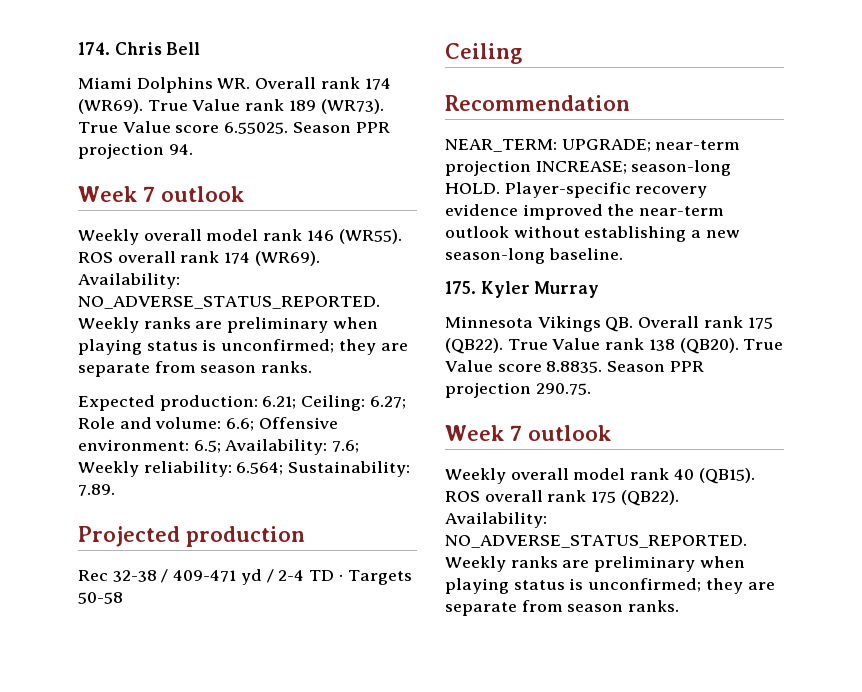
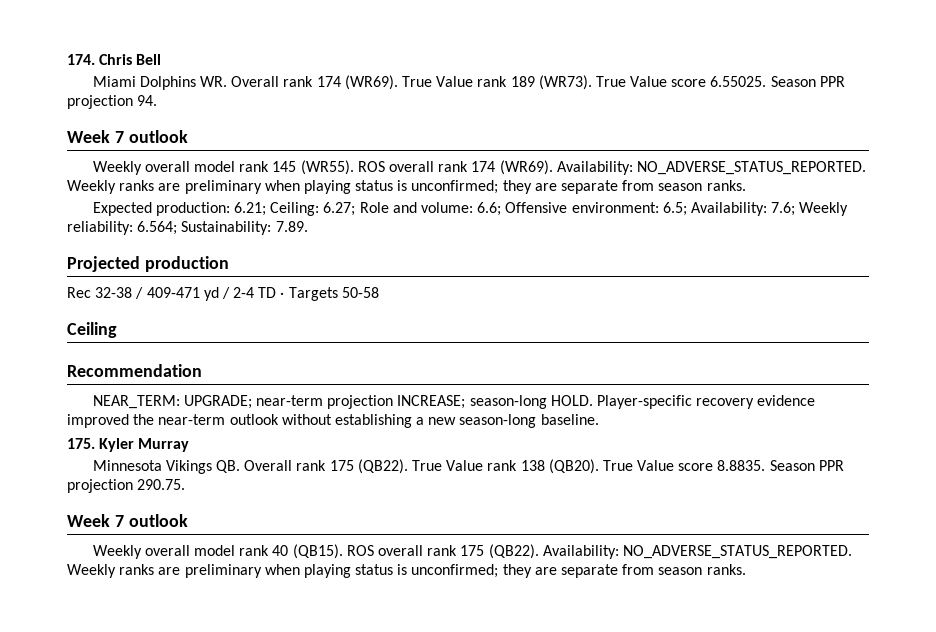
[306,230,334,241] 146 -> [272,161,297,172] 145

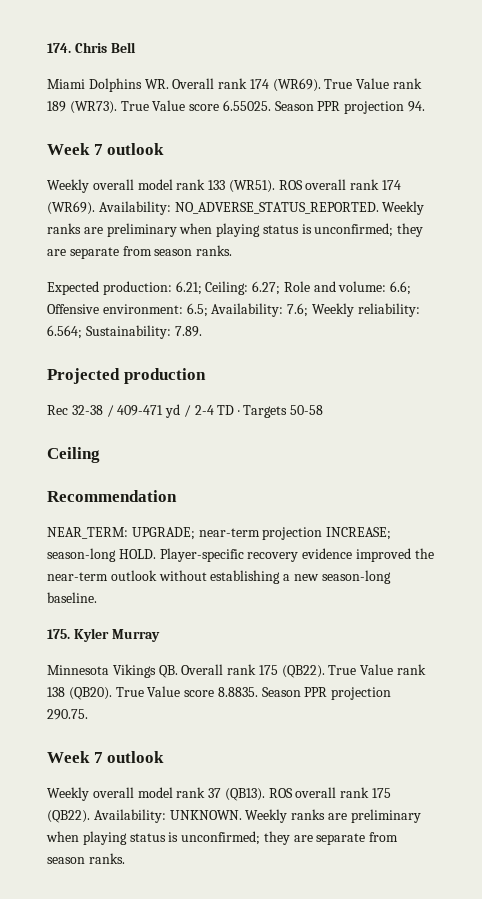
[272,160,354,175] 145 (WR55). -> [208,180,275,193] 133 (WR51).
[272,544,343,559] 40 (QB15). -> [208,788,265,801] 37 (QB13).
[622,545,852,559] NO_ADVERSE_STATUS_REPORTED. -> [169,810,242,820] UNKNOWN.

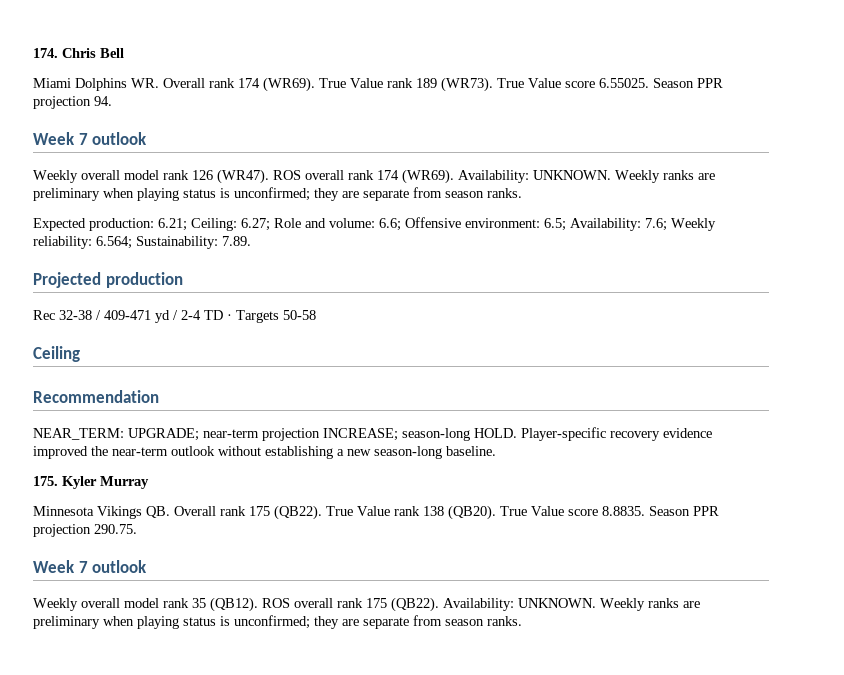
[208,180,275,193] 133 (WR51). -> [192,169,269,184] 126 (WR47).
[174,202,379,214] NO_ADVERSE_STATUS_REPORTED. -> [533,170,611,180] UNKNOWN.
[208,788,265,801] 37 (QB13). -> [192,597,258,612] 35 (QB12).

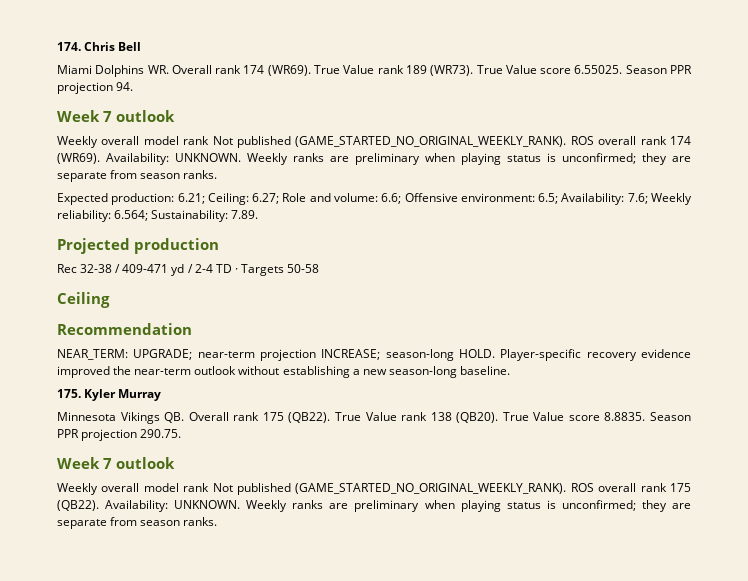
[192,169,269,184] 126 (WR47). -> [212,136,567,148] Not published (GAME_STARTED_NO_ORIGINAL_WEEKLY_RANK).
[192,597,258,612] 35 (QB12). -> [212,483,567,495] Not published (GAME_STARTED_NO_ORIGINAL_WEEKLY_RANK).

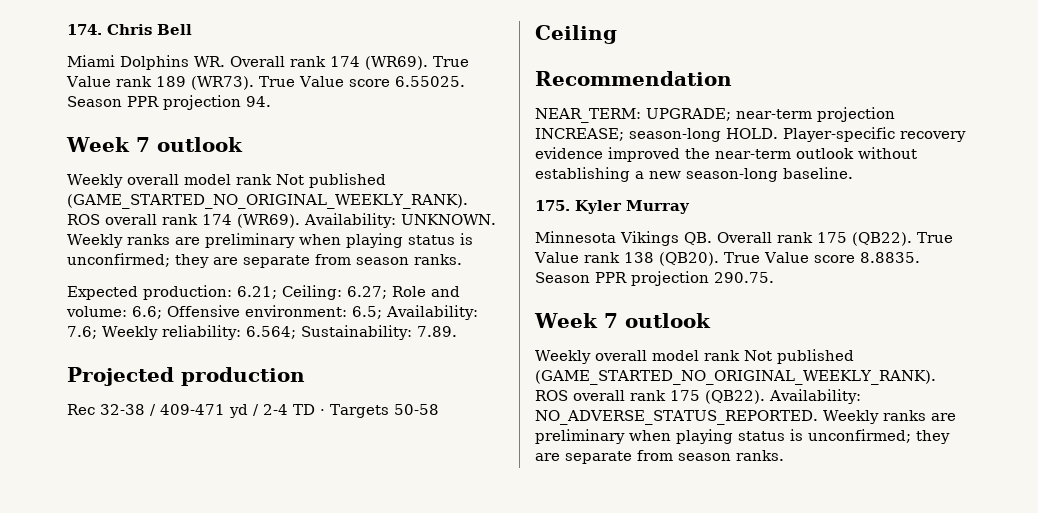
[174,500,241,509] UNKNOWN. -> [535,410,818,425] NO_ADVERSE_STATUS_REPORTED.

